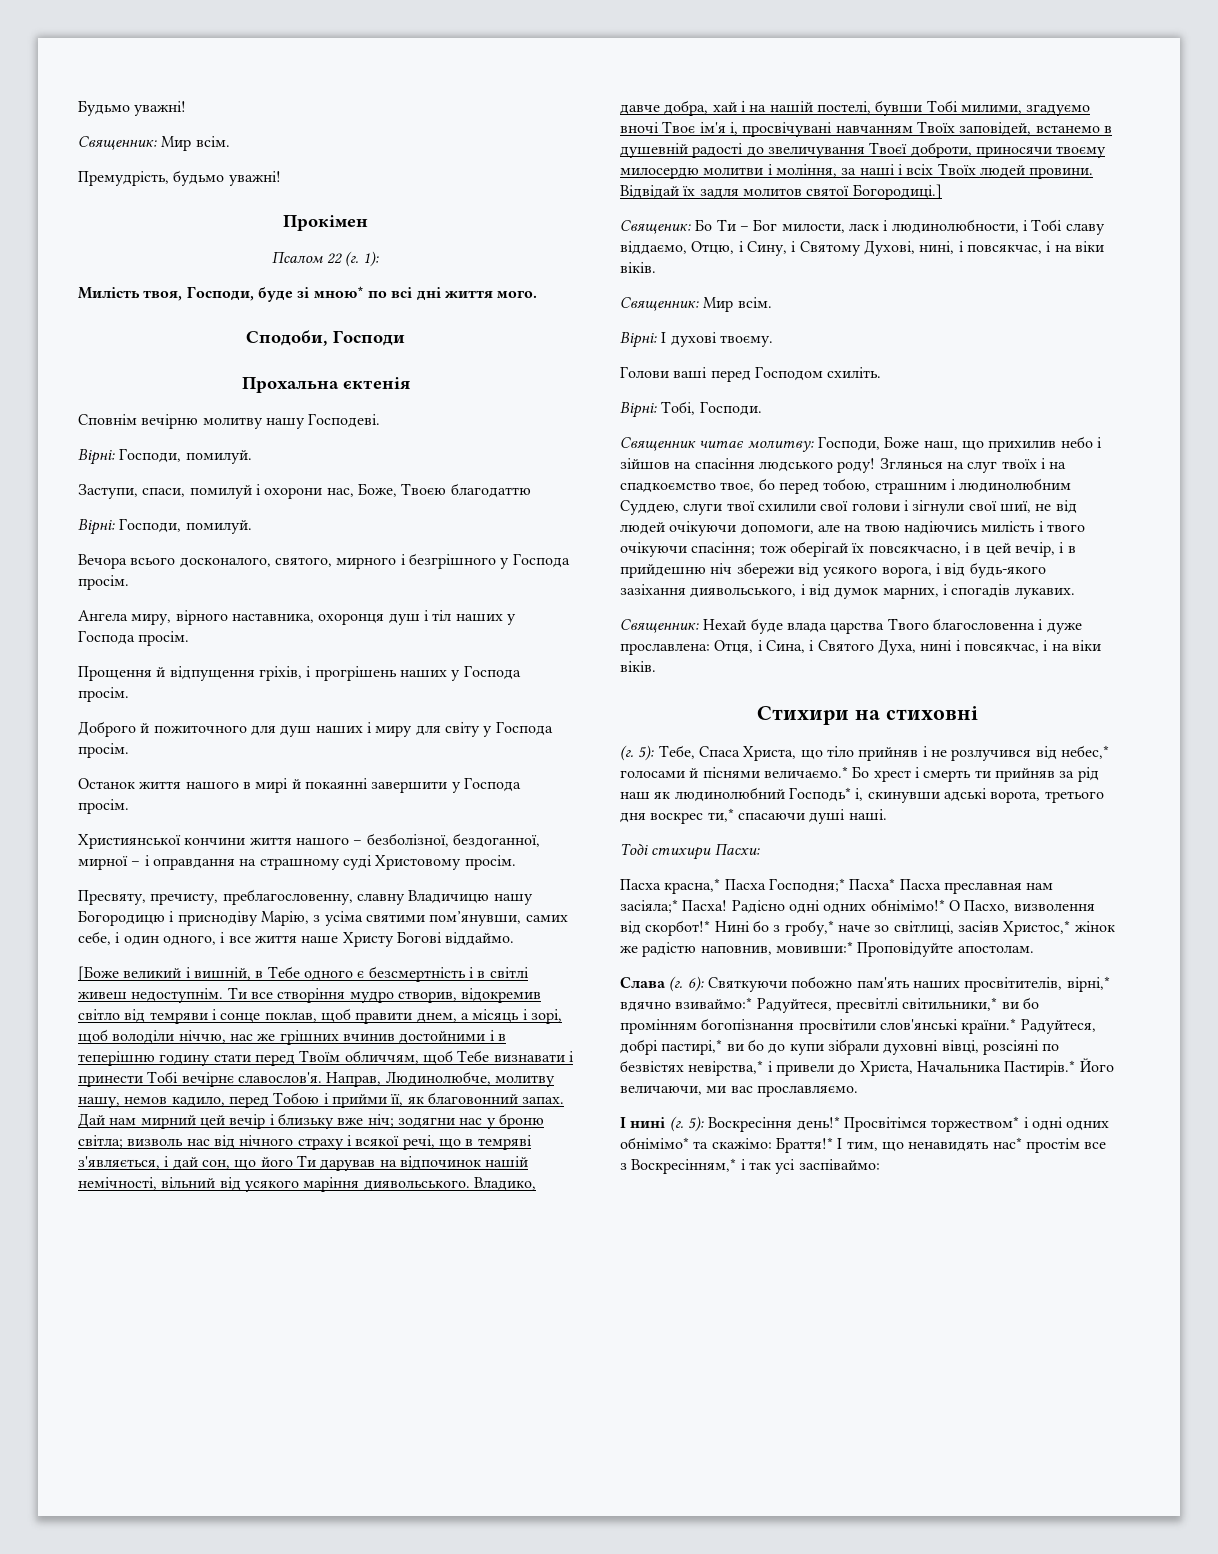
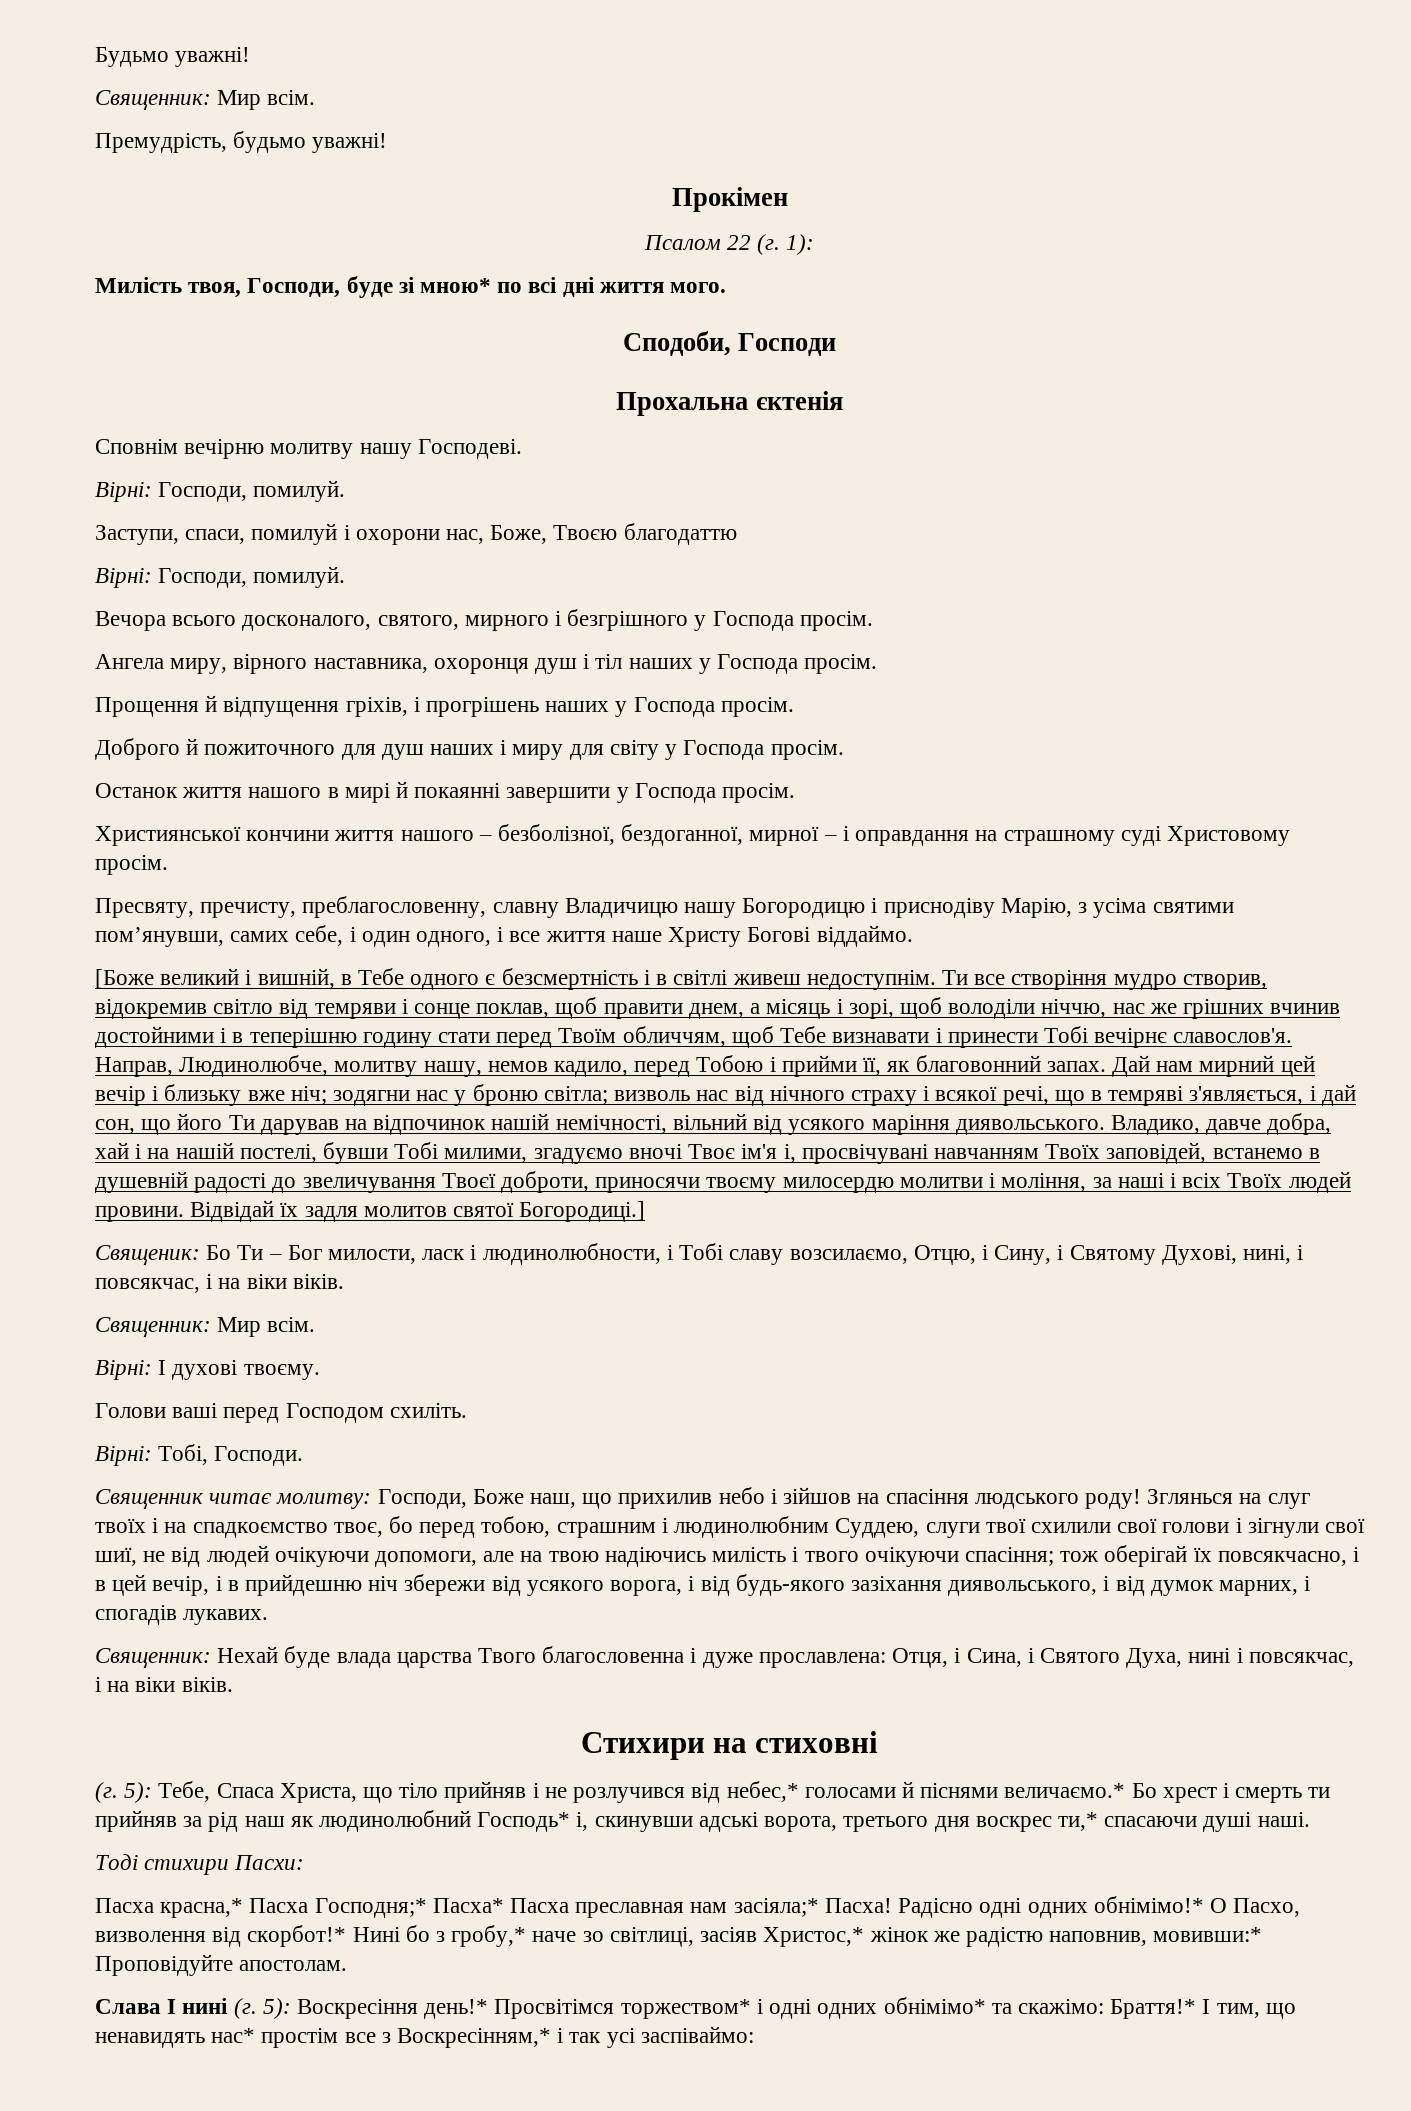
[620,241,687,255] віддаємо, -> [789,1249,908,1264] возсилаємо,
[669,976,1110,992] [620,997,1039,1013] [620,1018,1096,1034] [620,1039,1060,1055] [620,1058,1114,1076] [620,1085,858,1097] (г. 6): Святкуючи побожно пам'ять наших просвітителів, вірні,* вдячно взиваймо:* Радуйтеся, пресвітлі світильники,* ви бо промінням богопізнання просвітили слов'янські країни.* Радуйтеся, добрі пастирі,* ви бо до купи зібрали духовні вівці, розсіяні по безвістях невірства,* і привели до Христа, Начальника Пастирів.* Його величаючи, ми вас прославляємо. // -> (161, 2006) none

